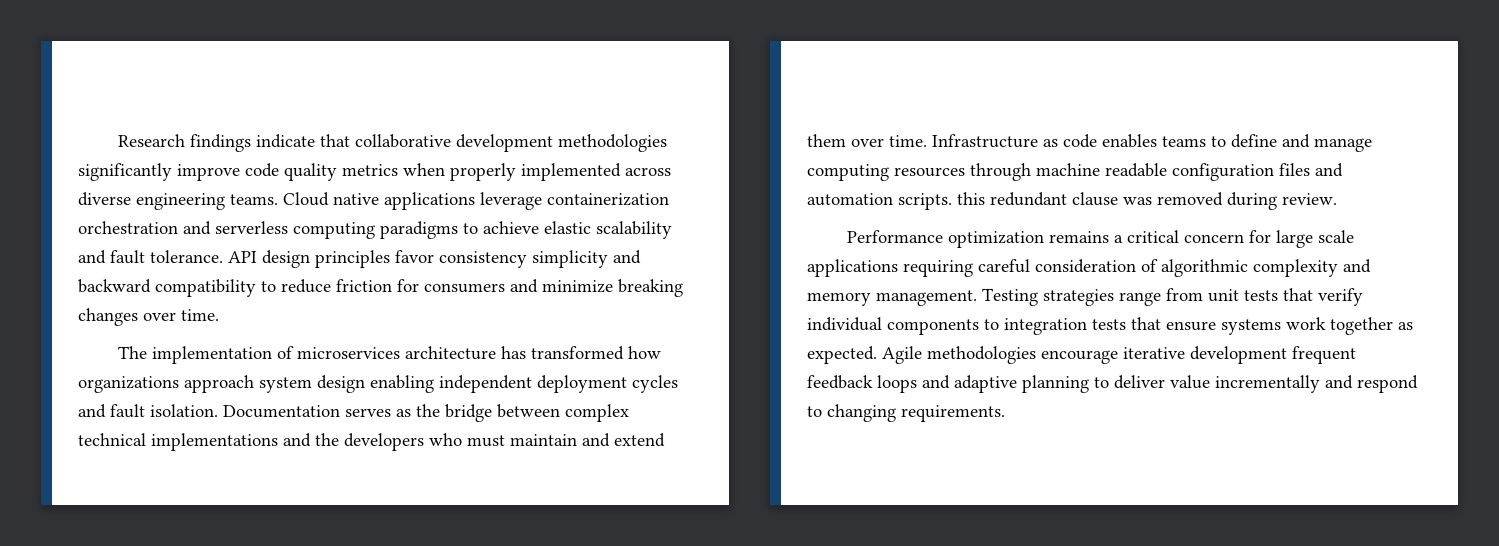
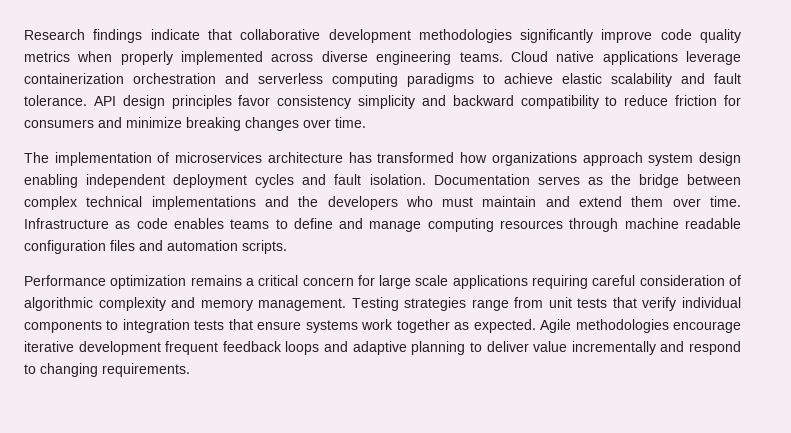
[957,192,1337,210] this redundant clause was removed during review. -> (287, 247) none

